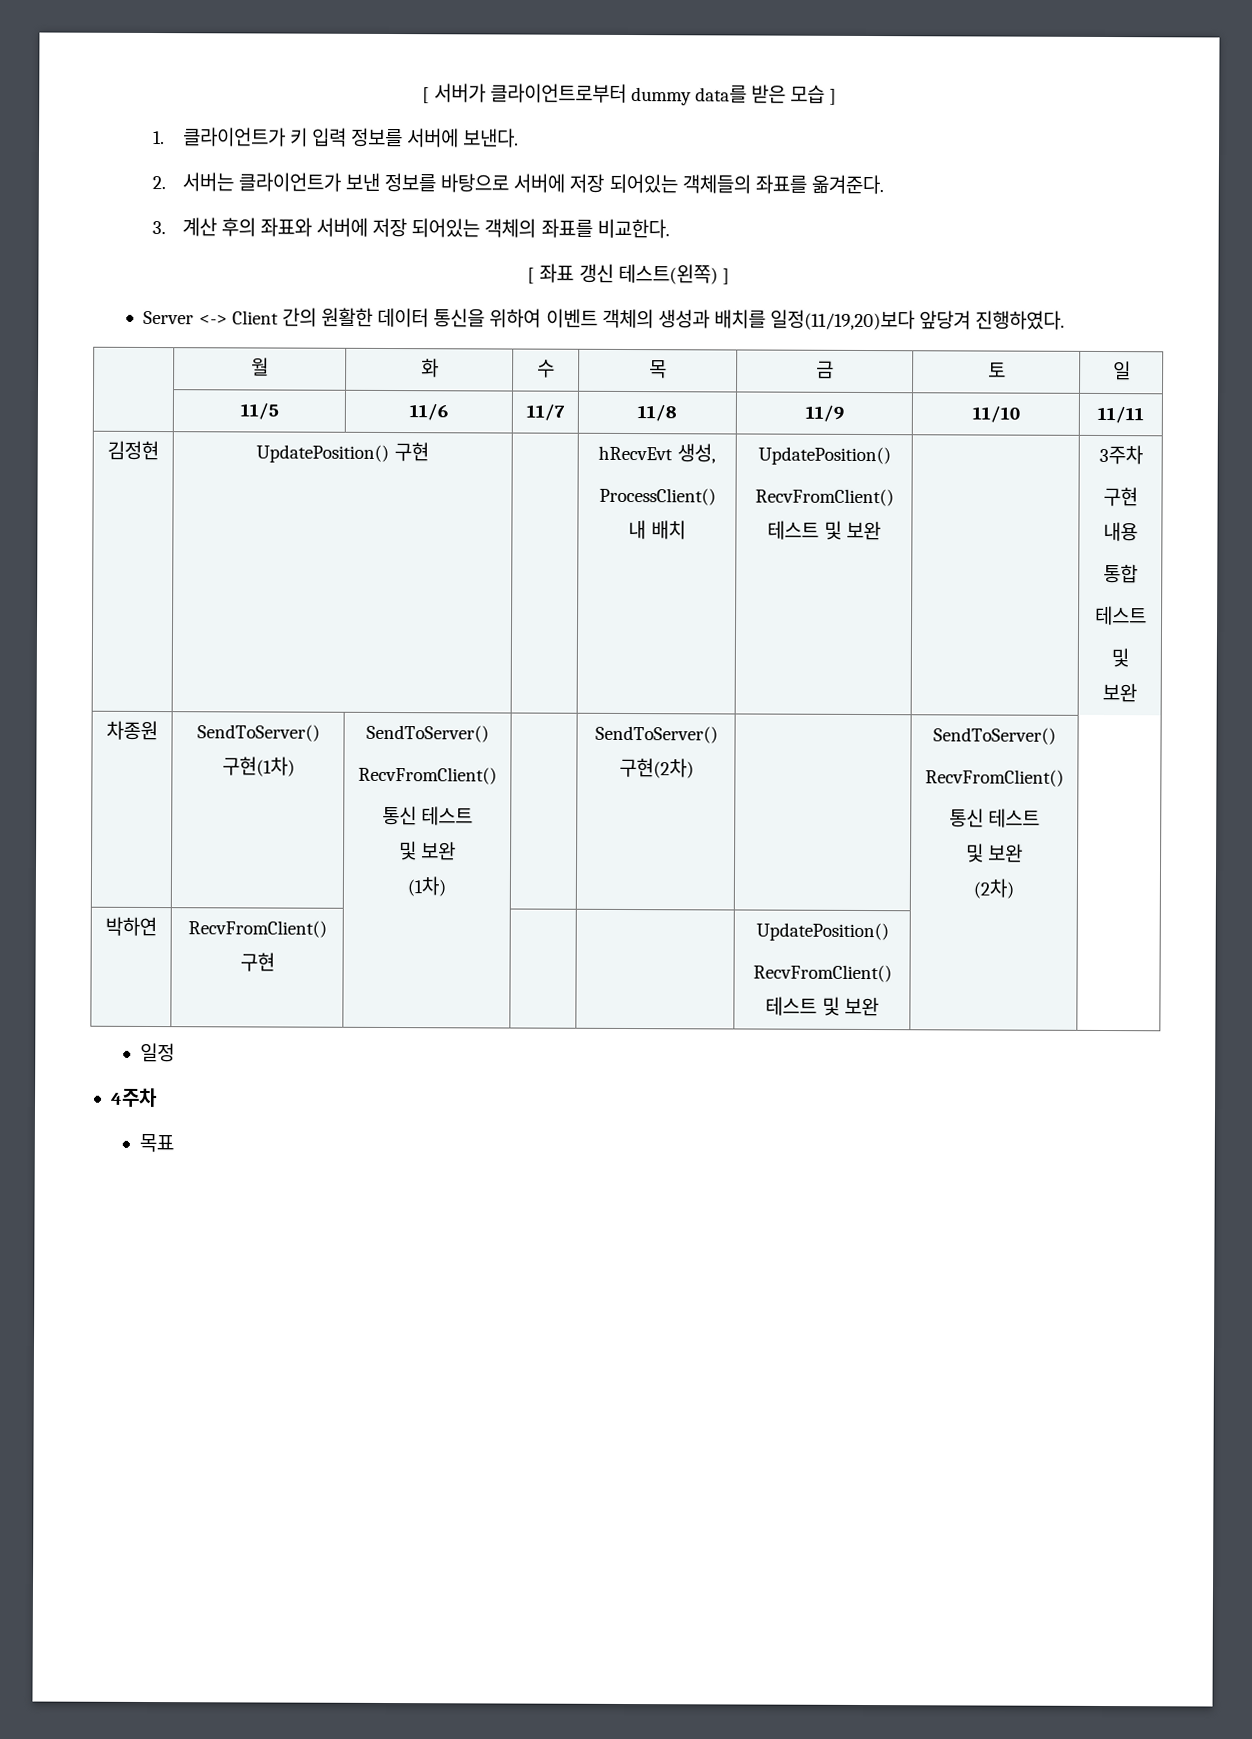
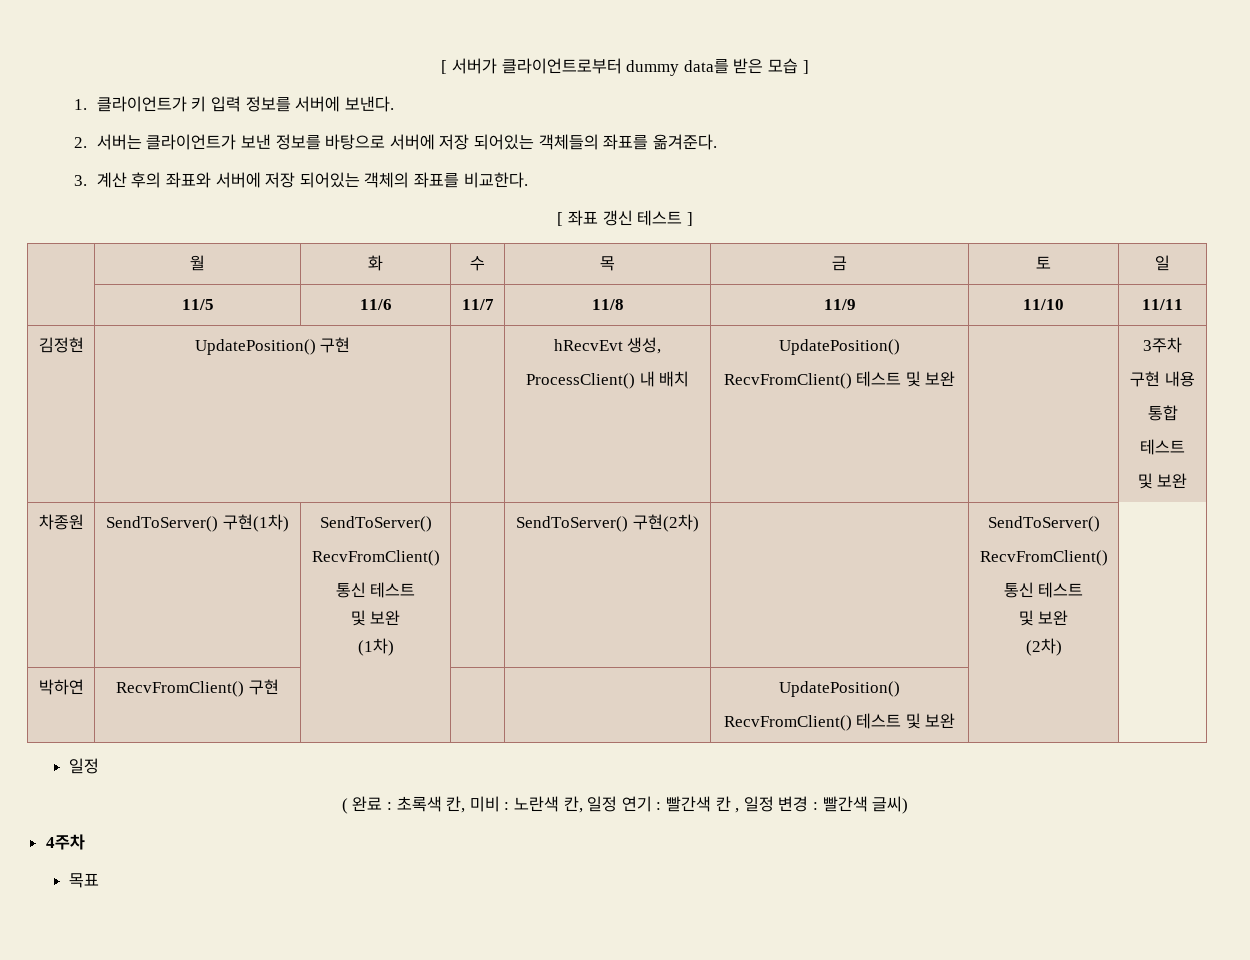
[617,263,730,285] [143,307,1066,331] 테스트(왼쪽) ] // Server <-> Client 간의 원활한 데이터 통신을 위하여 이벤트 객체의 생성과 배치를 일정(11/19,20)보다 앞당겨 진행하였다. -> [637,210,693,226] 테스트 ]
(176, 1052) none -> [341,796,909,814] // ( 완료 : 초록색 칸, 미비 : 노란색 칸, 일정 연기 : 빨간색 칸 , 일정 변경 : 빨간색 글씨)

